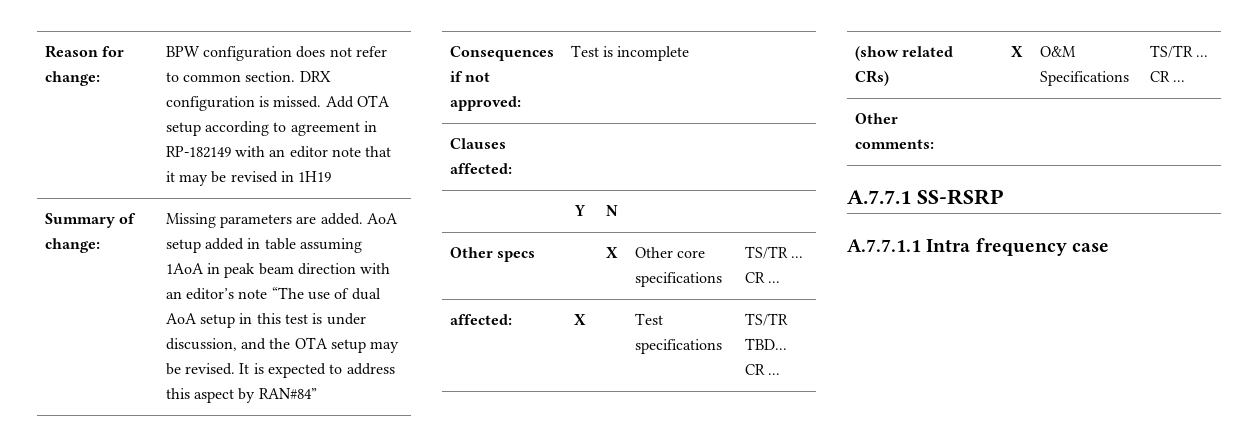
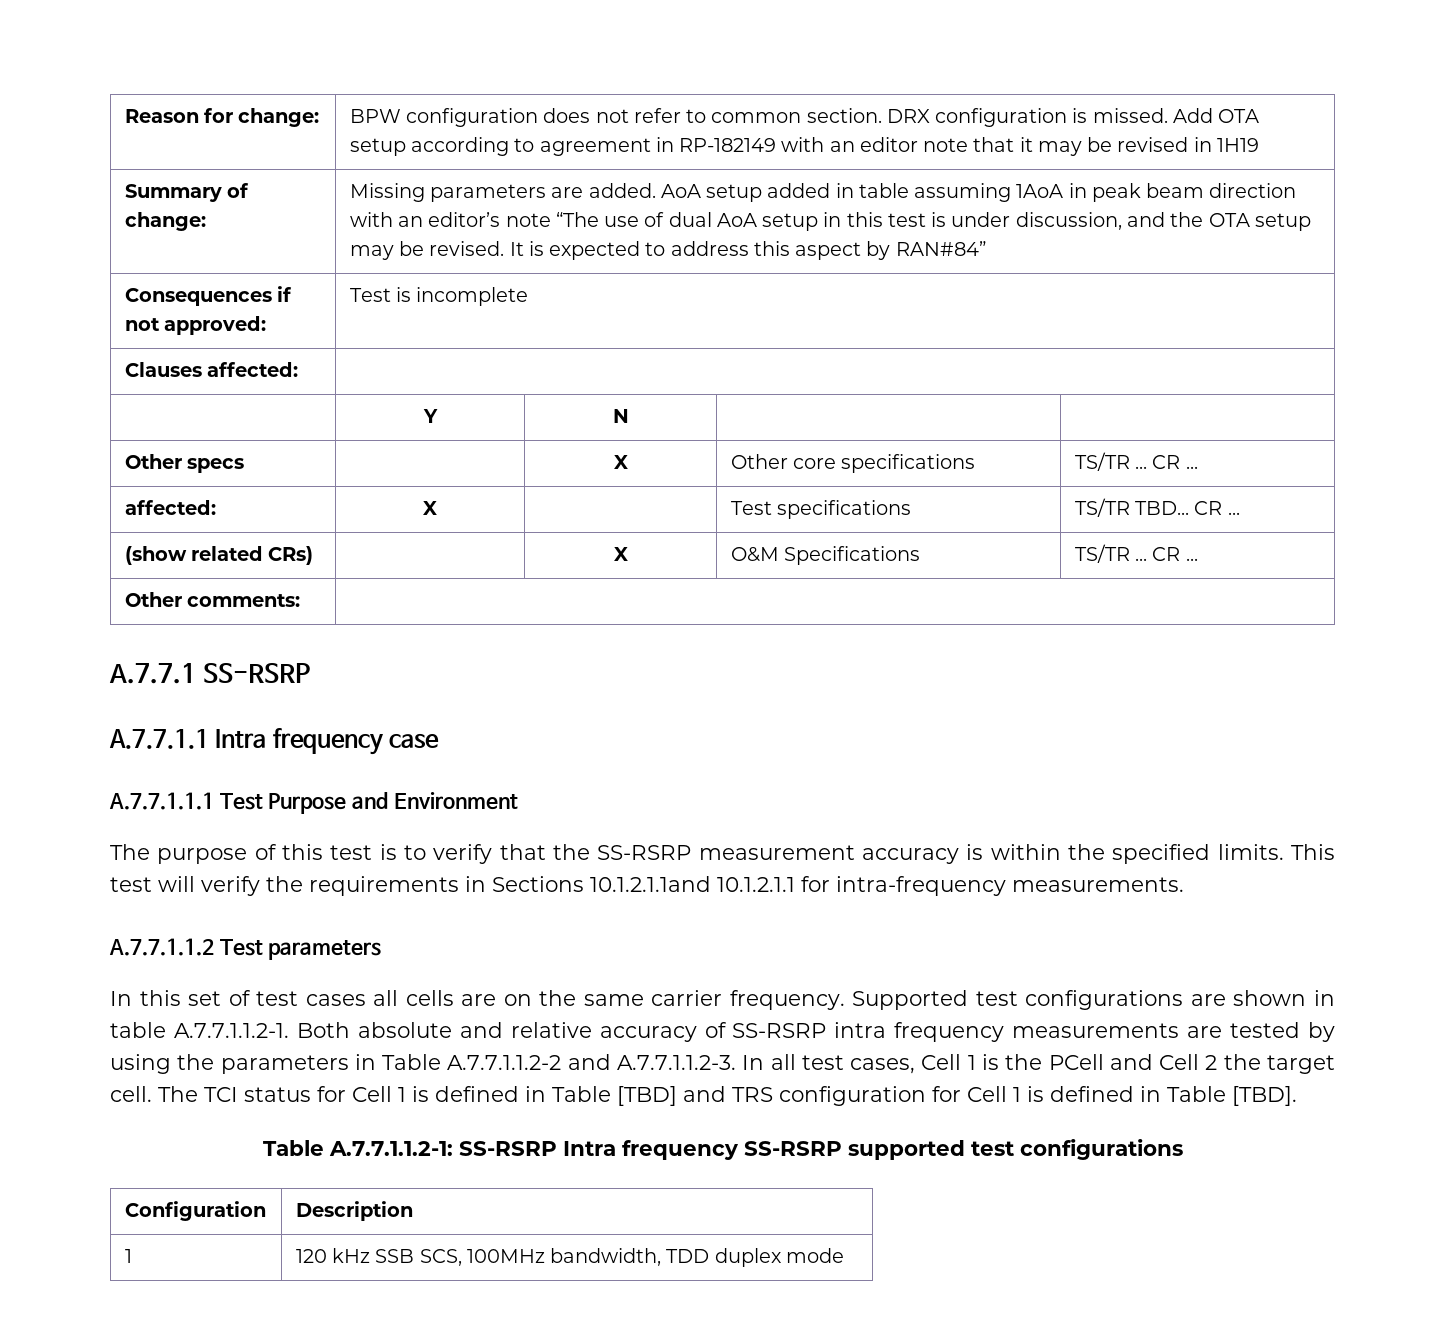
(1109, 247) none -> [109,792,518,814] [110,844,1335,864] [110,876,1184,896] [109,938,382,960] [110,990,1335,1010] [110,1022,1335,1042] [110,1054,1336,1074] [110,1086,1297,1106] [262,1139,1183,1160] [124,1201,266,1221] [295,1201,413,1221] [124,1249,132,1263] [295,1248,844,1267] // A.7.7.1.1.1 Test Purpose and Environment // The purpose of this test is to verify that the SS-RSRP measurement accuracy is within the specified limits. This test will verify the requirements in Sections 10.1.2.1.1and 10.1.2.1.1 for intra-frequency measurements. // A.7.7.1.1.2 Test parameters // In this set of test cases all cells are on the same carrier frequency. Supported test configurations are shown in table A.7.7.1.1.2-1. Both absolute and relative accuracy of SS-RSRP intra frequency measurements are tested by using the parameters in Table A.7.7.1.1.2-2 and A.7.7.1.1.2-3. In all test cases, Cell 1 is the PCell and Cell 2 the target cell. The TCI status for Cell 1 is defined in Table [TBD] and TRS configuration for Cell 1 is defined in Table [TBD]. // Table A.7.7.1.1.2-1: SS-RSRP Intra frequency SS-RSRP supported test configurations // Configuration | Description // 1 | 120 kHz SSB SCS, 100MHz bandwidth, TDD duplex mode

